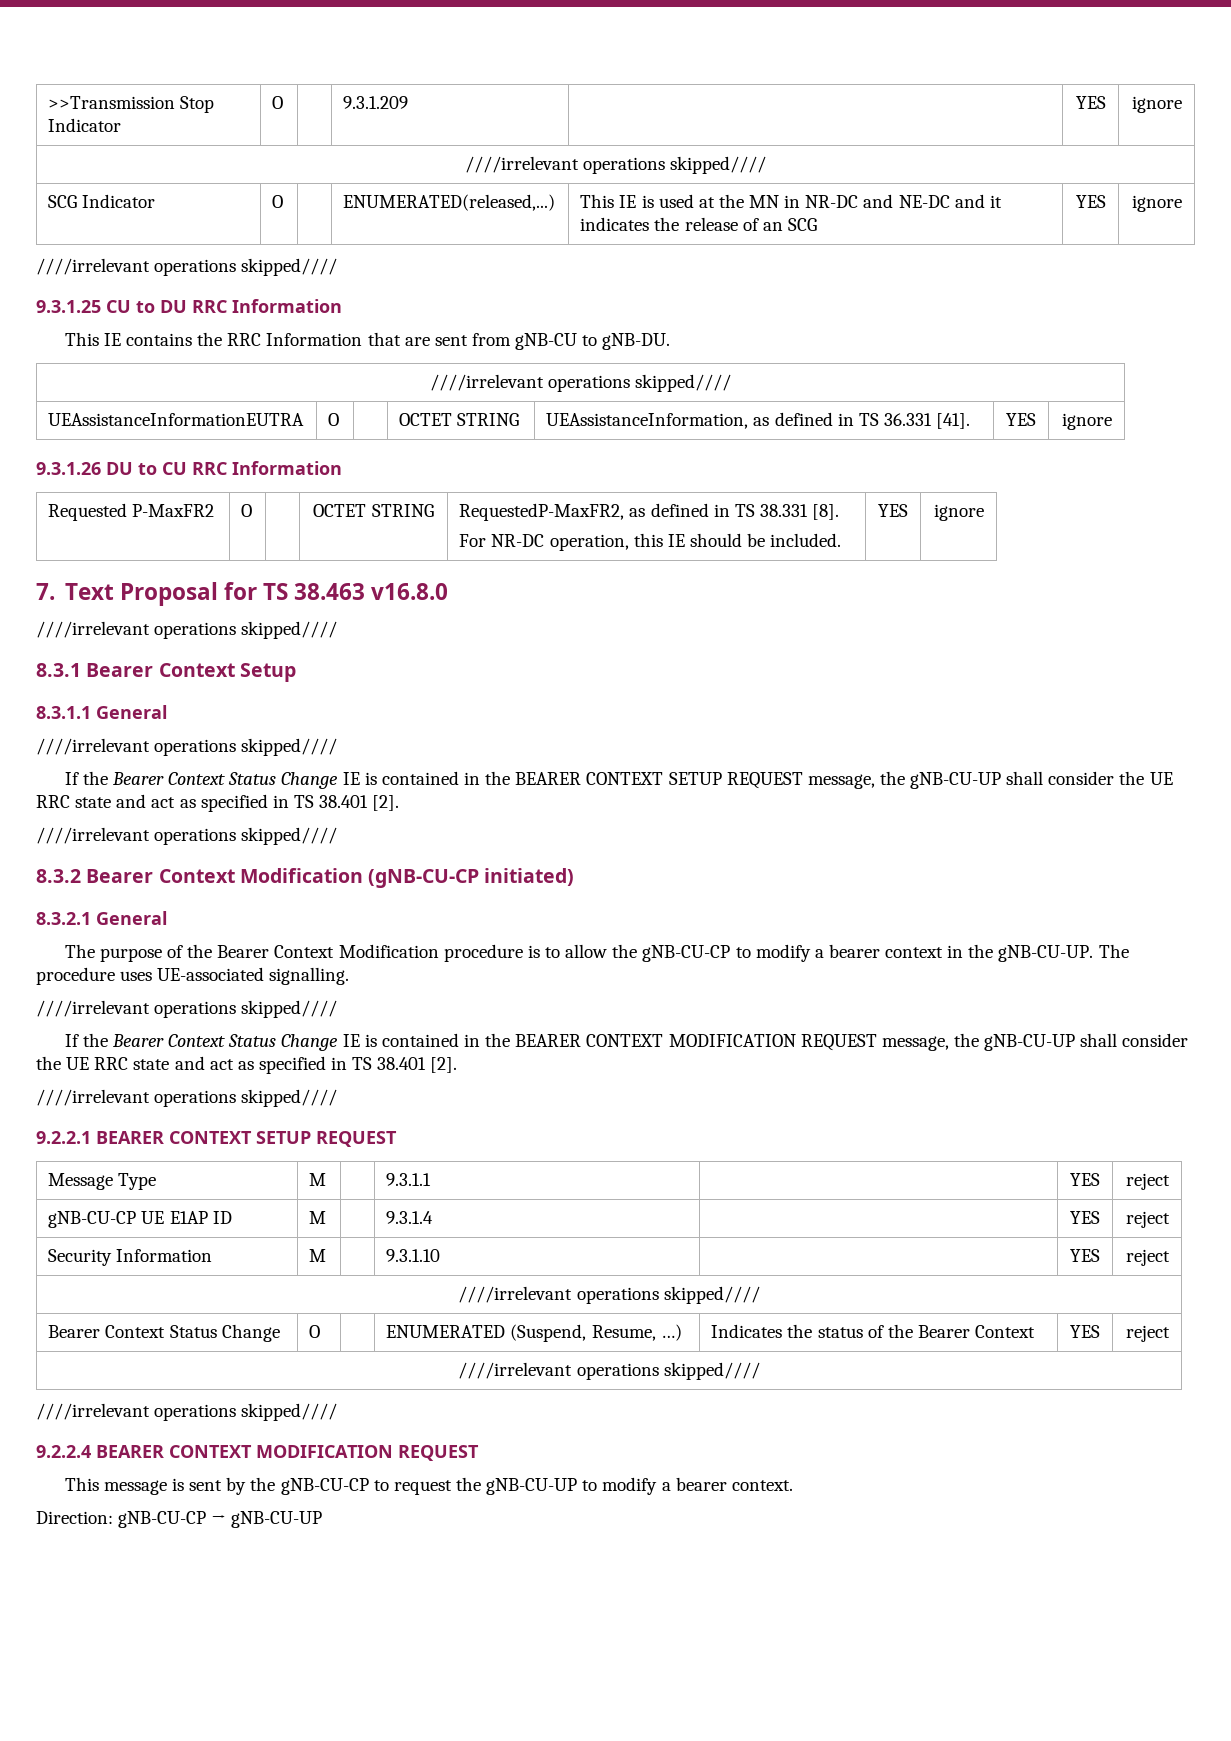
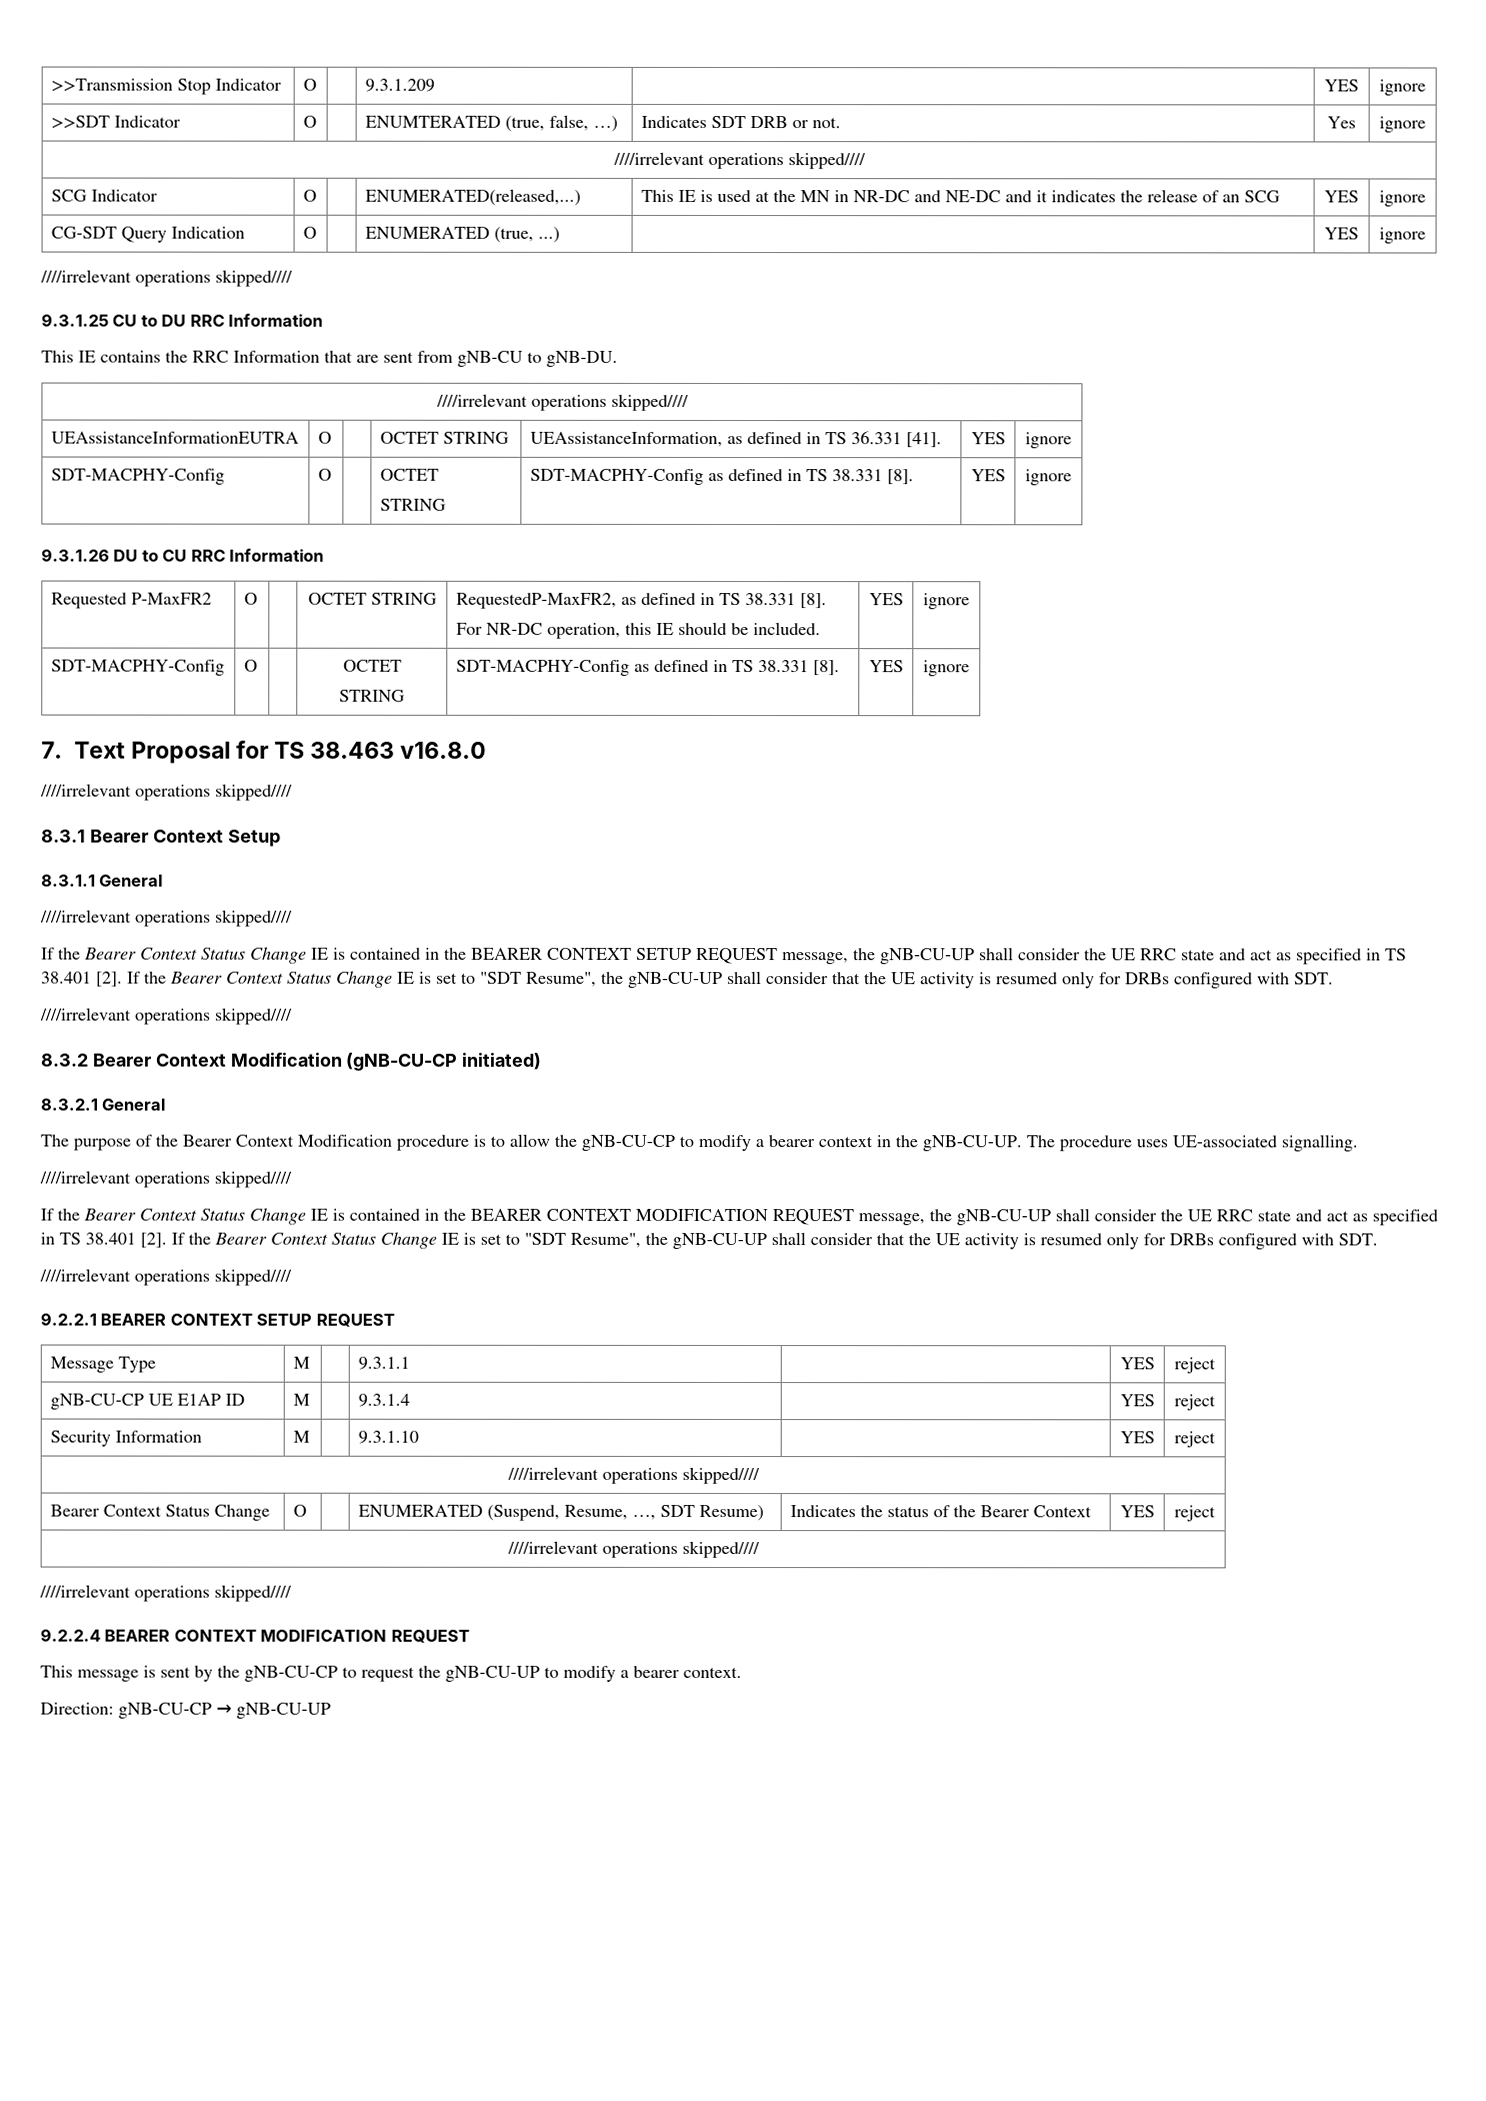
(1182, 104) none -> [50,115,181,129] [302,115,317,128] [364,114,618,132] [640,115,841,129] [1327,116,1356,129] [1379,116,1426,133] // >>SDT Indicator | O | | ENUMTERATED (true, false, …) | Indicates SDT DRB or not. | Yes | ignore
(1182, 203) none -> [50,226,245,243] [302,226,317,239] [364,226,560,243] [1324,227,1359,240] [1379,227,1426,244] // CG-SDT Query Indication | O | | ENUMERATED (true, ...) | | YES | ignore
(1112, 421) none -> [50,468,225,485] [317,468,332,481] [379,468,439,481] [379,498,446,511] [529,468,914,485] [970,469,1006,482] [1025,469,1072,486] // SDT-MACPHY-Config | O | | OCTET // STRING | SDT-MACPHY-Config as defined in TS 38.331 [8]. | YES | ignore
(984, 512) none -> [50,659,225,676] [243,659,258,672] [342,659,402,672] [339,689,405,702] [455,659,840,676] [868,660,904,673] [923,660,970,677] // SDT-MACPHY-Config | O | | OCTET // STRING | SDT-MACPHY-Config as defined in TS 38.331 [8]. | YES | ignore
(400, 803) none -> [127,970,1334,989] If the Bearer Context Status Change IE is set to "SDT Resume", the gNB-CU-UP shall consider that the UE activity is resumed only for DRBs configured with SDT.
(458, 1065) none -> [171,1231,1378,1250] If the Bearer Context Status Change IE is set to "SDT Resume", the gNB-CU-UP shall consider that the UE activity is resumed only for DRBs configured with SDT.
[660,1324,682,1341] …) -> [631,1504,764,1522] …, SDT Resume)

